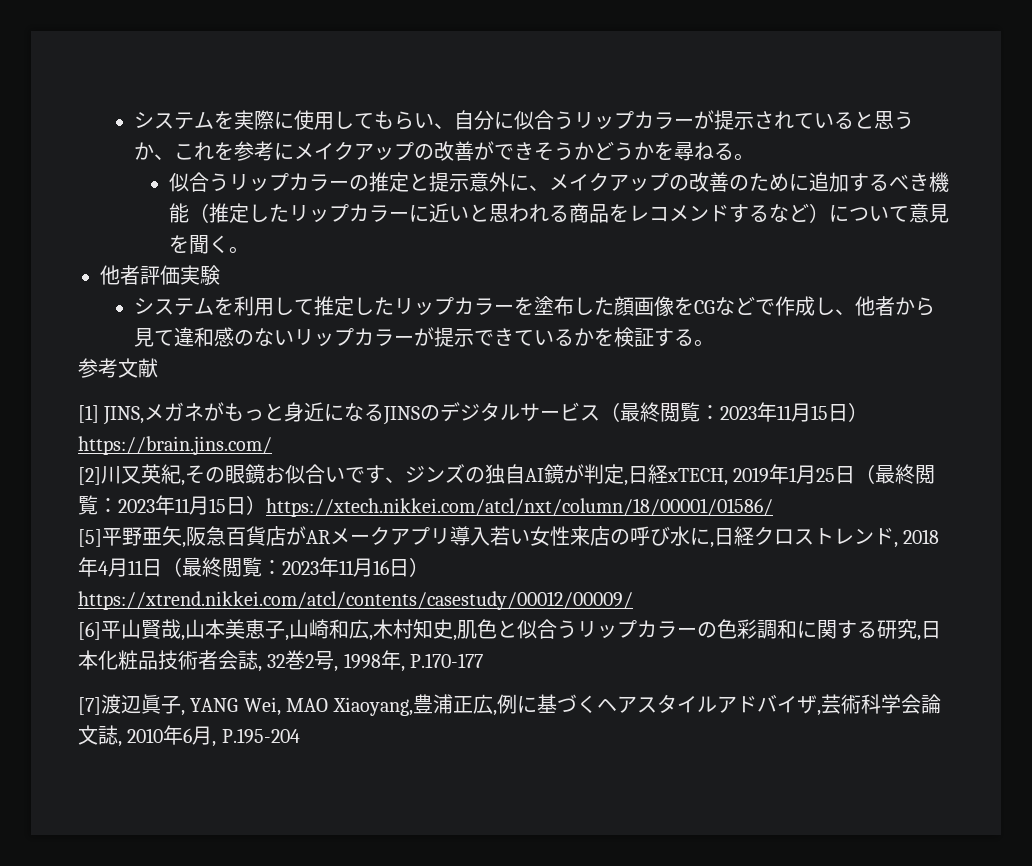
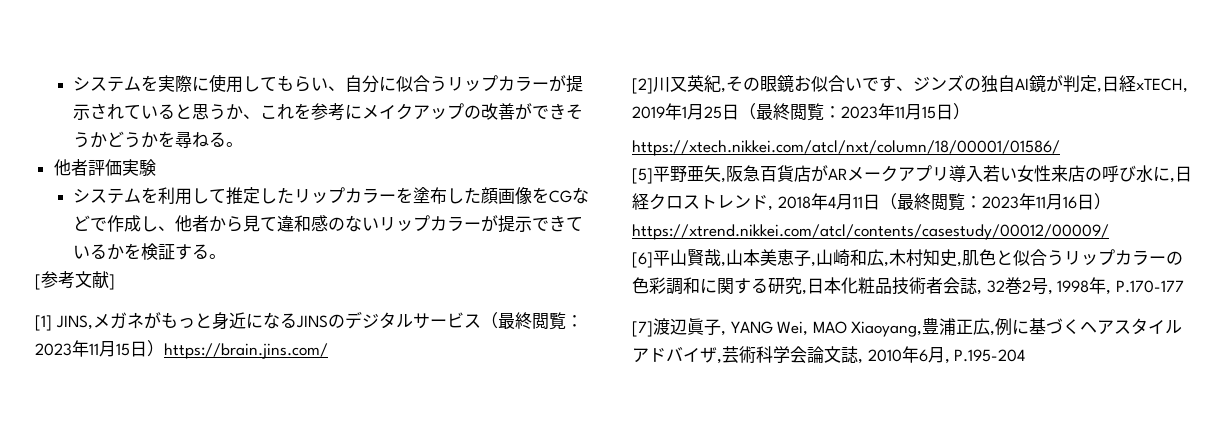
[168,172,949,192] [168,203,949,223] [168,235,249,254] // 似合うリップカラーの推定と提示意外に、メイクアップの改善のために追加するべき機能（推定したリップカラーに近いと思われる商品をレコメンドするなど）について意見を聞く。 -> (244, 144) none
(715, 343) none -> [35,274,41,290] [
(158, 368) none -> [109,274,115,290] ]
(266, 505) none -> (970, 111) //

